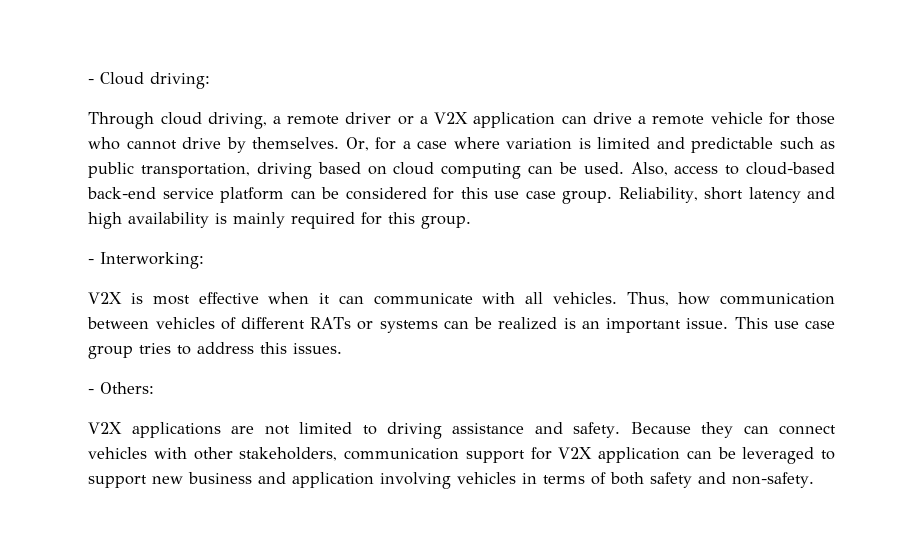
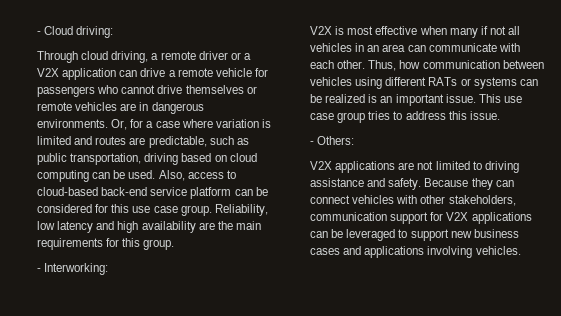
[796,112,836,125] those -> [37,86,96,97] passengers
[226,137,340,153] by themselves. -> [185,85,257,94] [37,102,204,114] [37,119,109,128] themselves or remote vehicles are in dangerous environments.
[691,137,774,153] predictable -> [95,136,207,148] routes are predictable,
[704,187,744,200] short -> [37,221,56,230] low
[215,212,356,229] is mainly required -> [198,221,261,230] [37,238,104,250] are the main requirements
[319,293,331,304] it -> [449,26,520,38] [310,43,406,52] many if not all vehicles in an area
[525,292,617,304] all vehicles. -> [310,60,366,69] each other.
[220,317,236,330] of -> [355,77,383,89] using
[293,343,343,354] issues. -> [469,111,500,120] issue.
[598,447,681,463] application -> [471,212,532,224] applications
[258,472,815,489] and application involving vehicles in terms of both safety and non-safety. -> [310,246,521,258] cases and applications involving vehicles.

